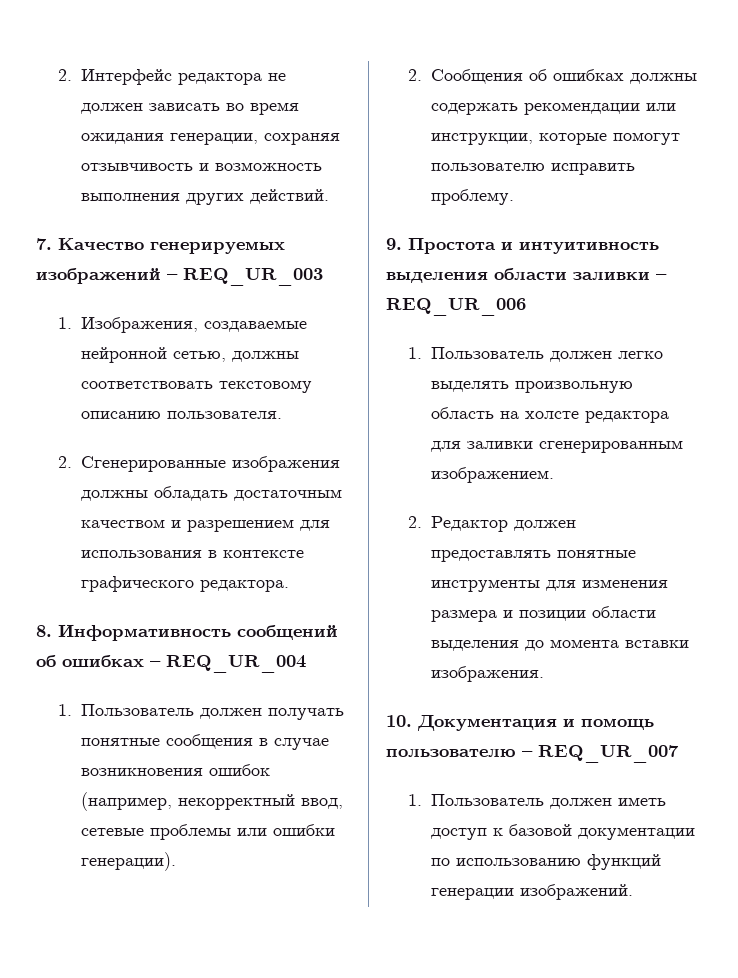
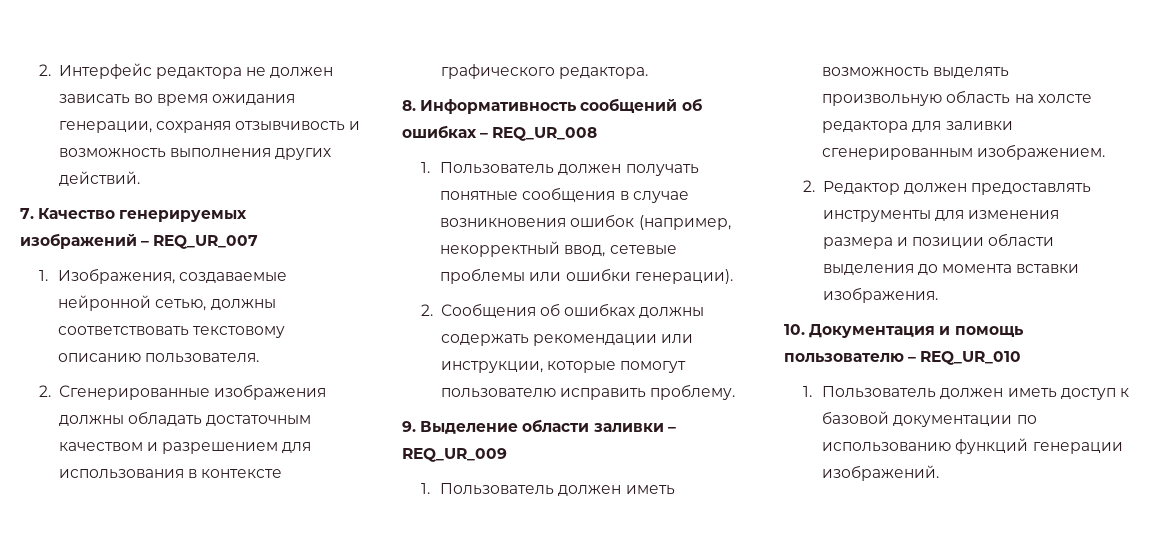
[183,268,323,286] REQ_UR_003 -> [153,235,259,249] REQ_UR_007
[166,655,306,673] REQ_UR_004 -> [492,127,598,141] REQ_UR_008
[408,238,659,254] [386,272,488,283] Простота и интуитивность выделения -> [420,421,519,434] Выделение
[386,298,526,316] [407,347,663,362] REQ_UR_006 // 1. Пользователь должен легко -> [402,448,507,462] [421,483,675,496] [822,67,930,77] REQ_UR_009 // 1. Пользователь должен иметь возможность
[556,550,636,558] понятные -> (1092, 189) none
[538,745,679,763] REQ_UR_007 -> [920,351,1022,365] REQ_UR_010

